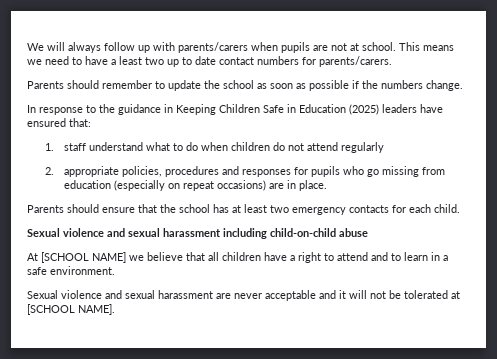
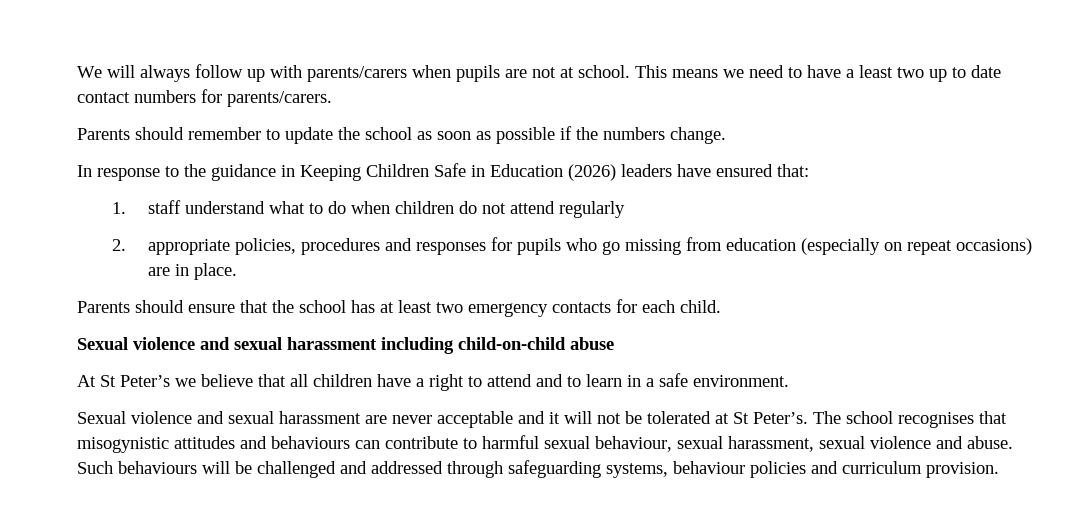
[349,104,379,115] (2025) -> [568,164,616,181] (2026)
[41,252,126,263] [SCHOOL NAME] -> [100,375,170,387] St Peter’s
[27,304,115,315] [SCHOOL NAME]. -> [733,411,1007,428] [77,435,1013,453] [77,460,999,478] St Peter’s. The school recognises that misogynistic attitudes and behaviours can contribute to harmful sexual behaviour, sexual harassment, sexual violence and abuse. Such behaviours will be challenged and addressed through safeguarding systems, behaviour policies and curriculum provision.

